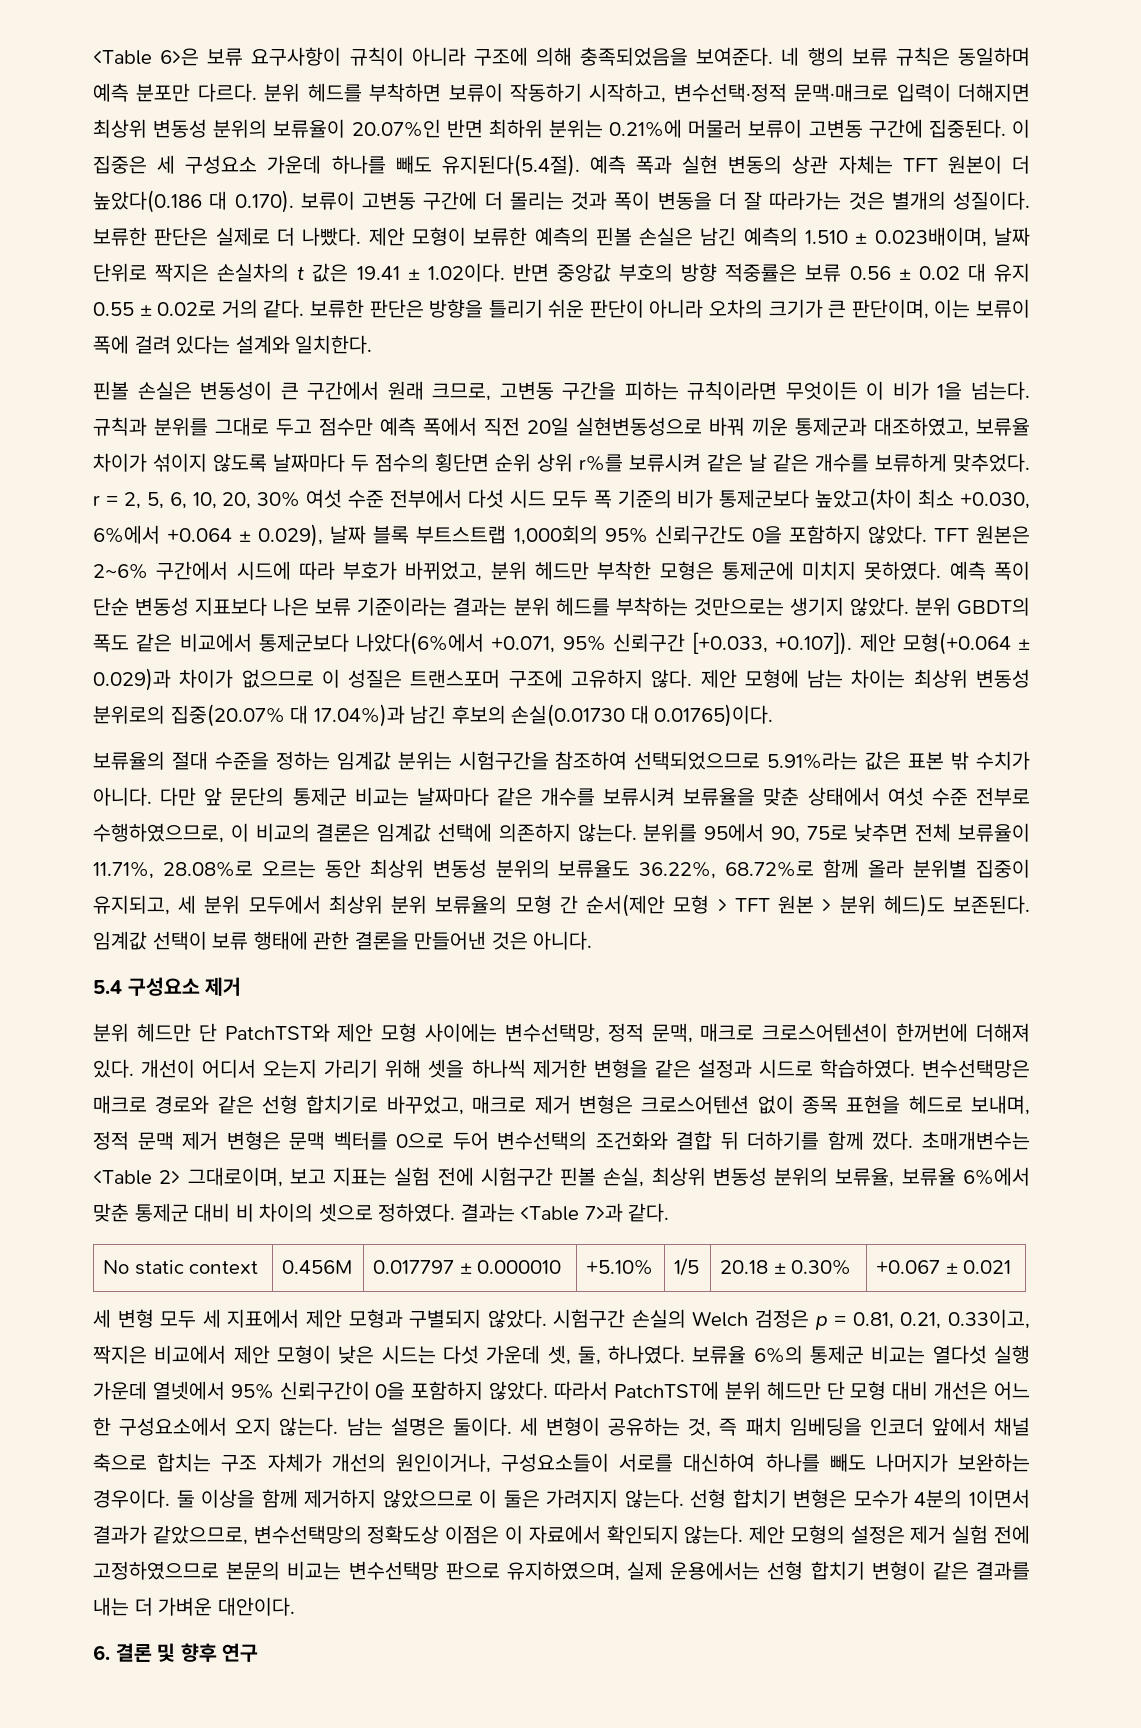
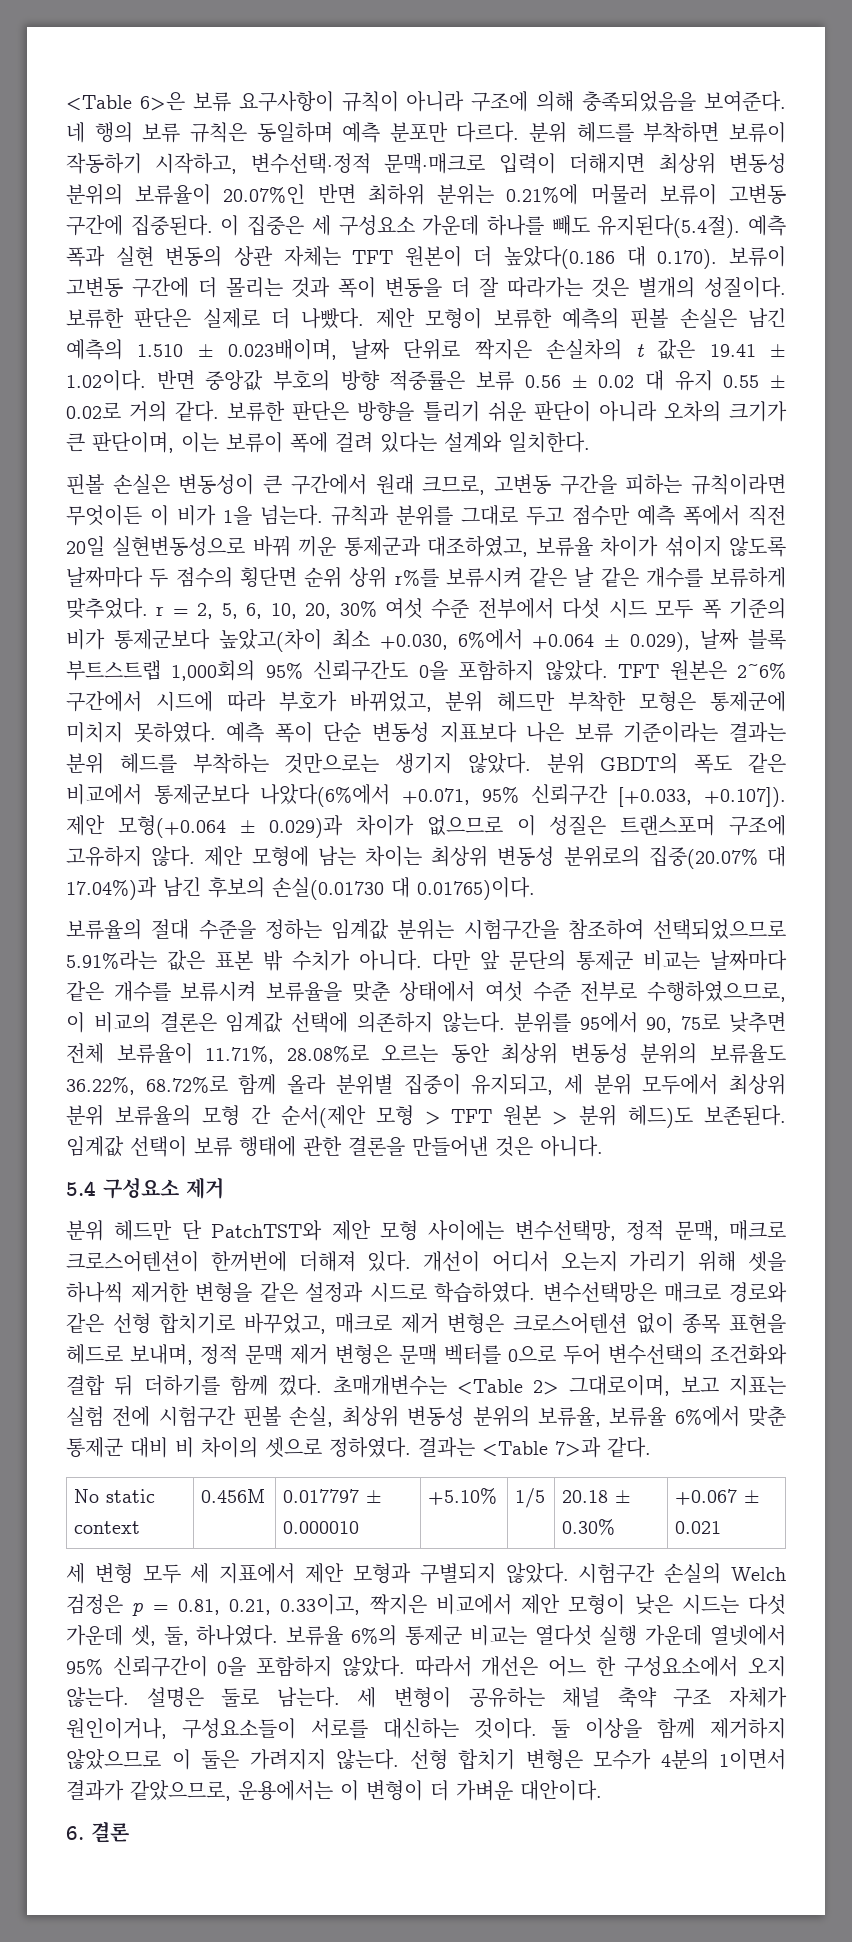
[613,1381,929,1400] PatchTST에 분위 헤드만 단 모형 대비 -> (472, 1666) none
[346,1417,1030,1437] [93,1453,212,1472] 남는 설명은 둘이다. 세 변형이 공유하는 것, 즉 패치 임베딩을 인코더 앞에서 채널 축으로 합치는 -> [146,1687,657,1708] 설명은 둘로 남는다. 세 변형이 공유하는 채널 축약
[331,1453,386,1472] 개선의 -> (788, 1697) none
[683,1453,1030,1472] [93,1489,170,1508] 대신하여 하나를 빼도 나머지가 보완하는 경우이다. -> [382,1718,537,1739] 대신하는 것이다.
[253,1525,1031,1544] [93,1561,1030,1581] [93,1597,129,1616] 변수선택망의 정확도상 이점은 이 자료에서 확인되지 않는다. 제안 모형의 설정은 제거 실험 전에 고정하였으므로 본문의 비교는 변수선택망 판으로 유지하였으며, 실제 운용에서는 선형 합치기 변형이 같은 결과를 내는 -> [238,1780,423,1801] 운용에서는 이 변형이
[157,1643,259,1662] 및 향후 연구 -> (129, 1832) none

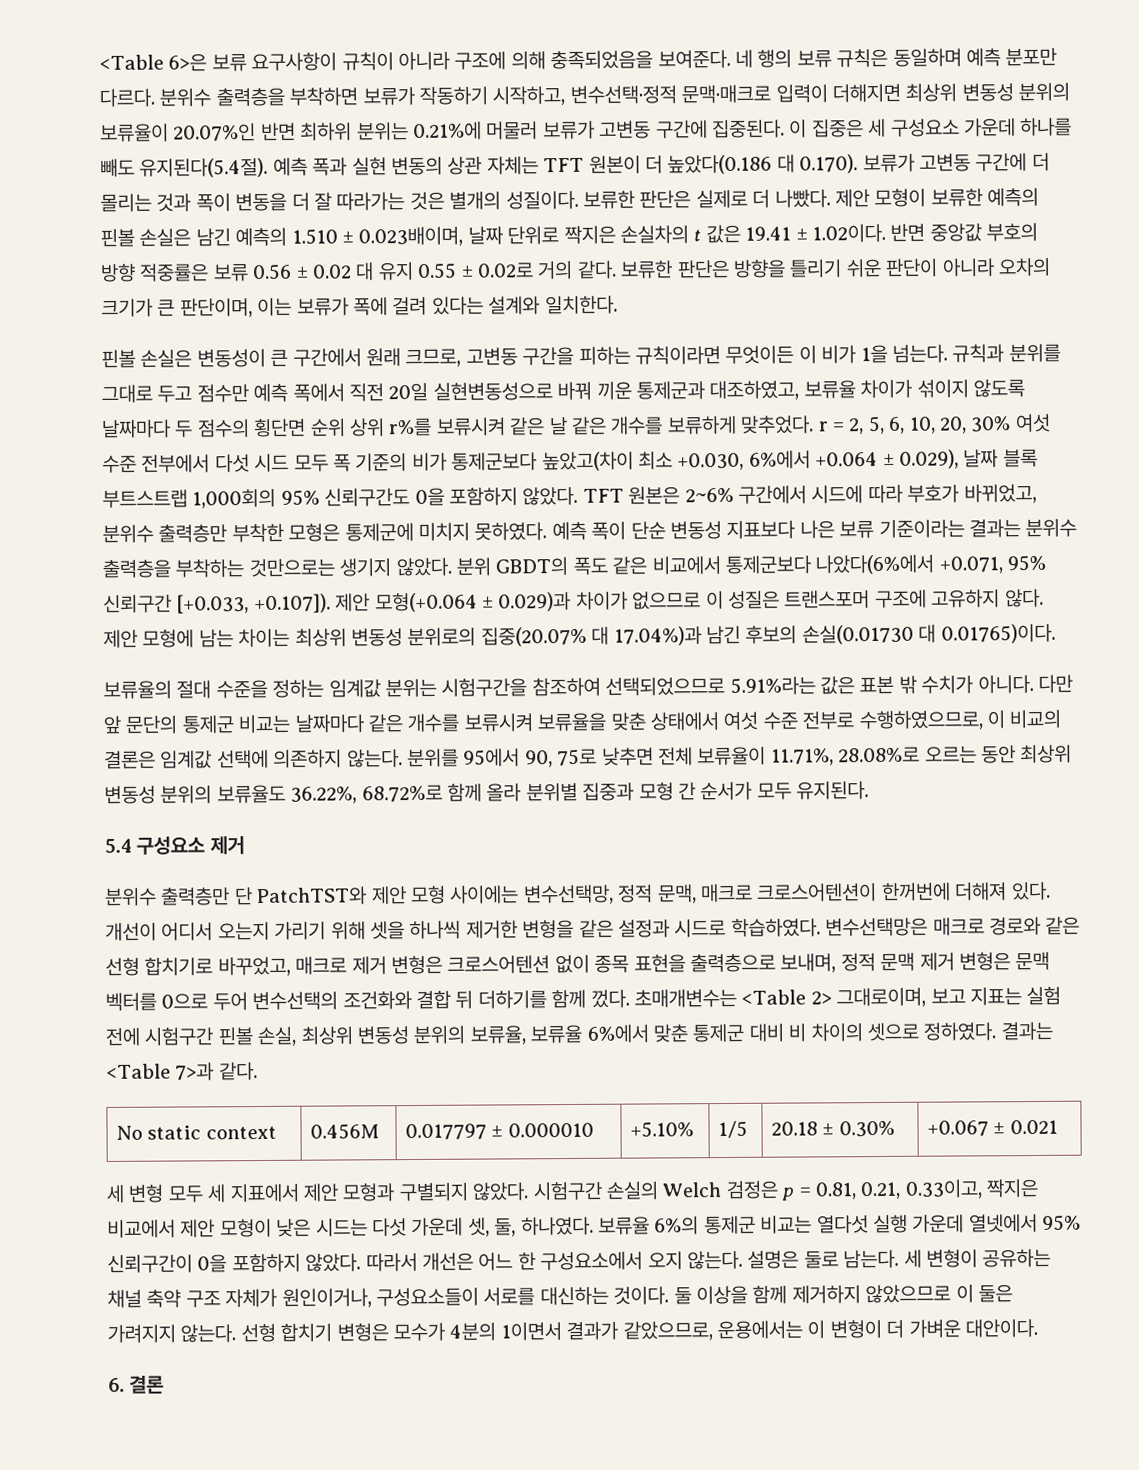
[529,122,786,143] 분위 헤드를 부착하면 보류이 -> [159,86,415,107] 분위수 출력층을 부착하면 보류가
[659,184,717,205] 보류이 -> [542,120,595,140] 보류가
[728,246,786,267] 보류이 -> [862,153,915,173] 보류가
[226,432,283,453] 보류이 -> [296,297,349,316] 보류가
[445,691,556,712] 분위 헤드만 -> [102,524,228,544] 분위수 출력층만
[66,753,177,774] 분위 헤드를 -> [1025,518,1078,538] [102,559,171,579] 분위수 출력층을
[403,1074,786,1095] [66,1105,786,1128] [66,1136,603,1157] 집중이 유지되고, 세 분위 모두에서 최상위 분위 보류율의 모형 간 순서(제안 모형 > TFT 원본 > 분위 헤드)도 보존된다. 임계값 선택이 보류 행태에 관한 결론을 만들어낸 것은 아니다. -> [582,781,870,801] 집중과 모형 간 순서가 모두 유지된다.
[66,1220,173,1241] 분위 헤드만 -> [104,887,231,907] 분위수 출력층만
[66,1344,123,1365] 헤드로 -> [689,953,776,973] 출력층으로

